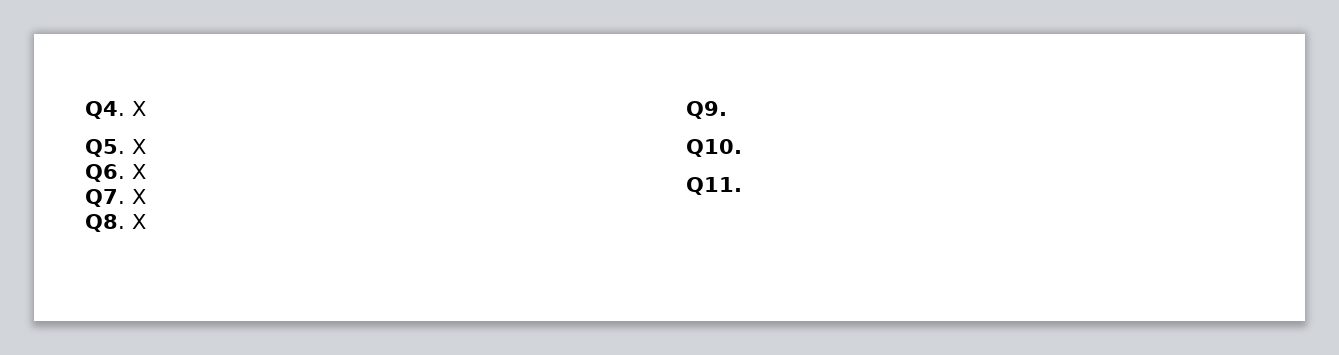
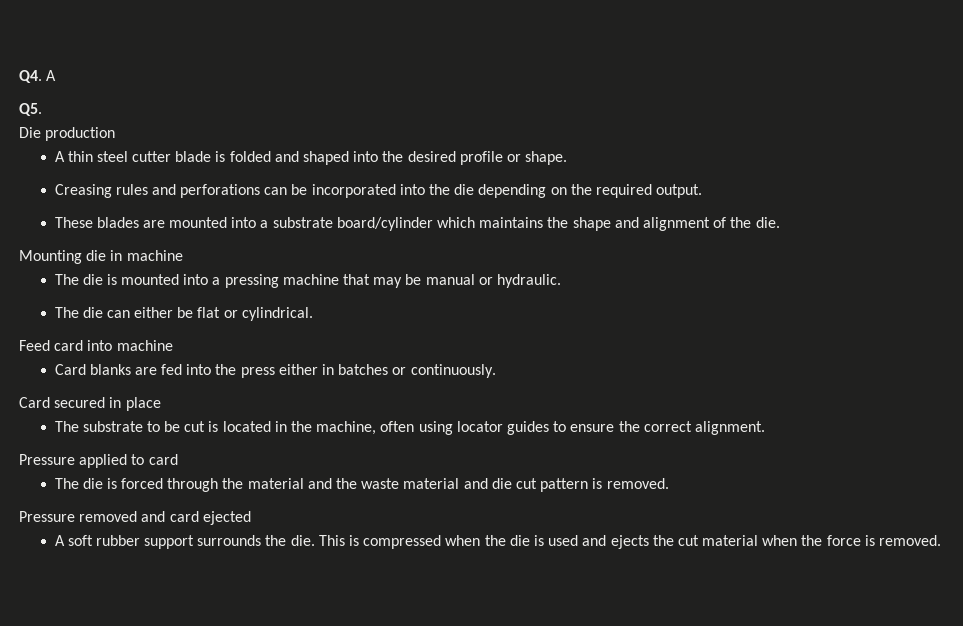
[132,101,146,116] X -> [46,70,57,81] A
[132,139,146,154] [85,164,146,182] [85,189,146,207] [85,214,146,232] [686,101,727,119] [686,139,742,157] [686,177,742,195] X // Q6. X // Q7. X // Q8. X // Q9. // Q10. // Q11. -> [19,127,116,141] [54,151,568,165] [54,184,703,198] [54,217,780,231] [19,250,183,264] [54,274,561,288] [54,307,313,321] [19,340,173,351] [54,364,496,378] [19,397,161,411] [54,421,765,435] [19,454,178,468] [54,478,669,492] [19,511,251,525] [54,535,942,549] // Die production // A thin steel cutter blade is folded and shaped into the desired profile or shape. // Creasing rules and perforations can be incorporated into the die depending on the required output. // These blades are mounted into a substrate board/cylinder which maintains the shape and alignment of the die. // Mounting die in machine // The die is mounted into a pressing machine that may be manual or hydraulic. // The die can either be flat or cylindrical. // Feed card into machine // Card blanks are fed into the press either in batches or continuously. // Card secured in place // The substrate to be cut is located in the machine, often using locator guides to ensure the correct alignment. // Pressure applied to card // The die is forced through the material and the waste material and die cut pattern is removed. // Pressure removed and card ejected // A soft rubber support surrounds the die. This is compressed when the die is used and ejects the cut material when the force is removed.

